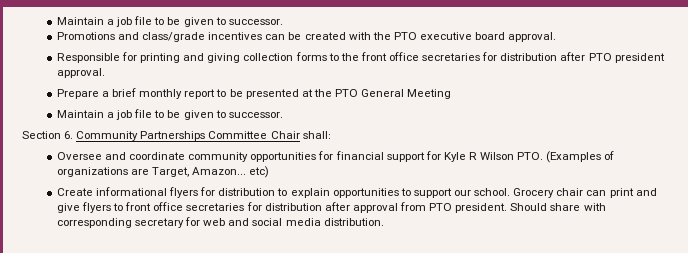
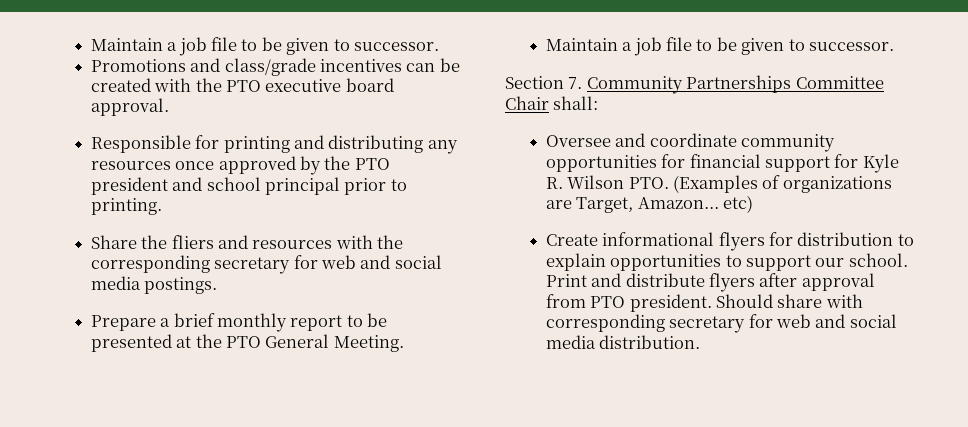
[207,52,665,63] [56,68,105,78] giving collection forms to the front office secretaries for distribution after PTO president approval. -> [328,135,458,154] [90,156,390,175] [90,177,407,195] [90,198,162,215] [90,235,404,249] [90,255,442,274] [90,276,218,294] distributing any resources once approved by the PTO president and school principal prior to printing. // Share the fliers and resources with the corresponding secretary for web and social media postings.
[407,89,452,99] Meeting -> [333,335,404,352] Meeting.
[64,131,74,139] 6. -> [568,77,583,89] 7.
[468,152,477,160] R -> [545,177,563,189] R.
[513,188,657,198] [56,202,322,213] Grocery chair can print and give flyers to front office secretaries for distribution -> [545,273,756,292] Print and distribute flyers

